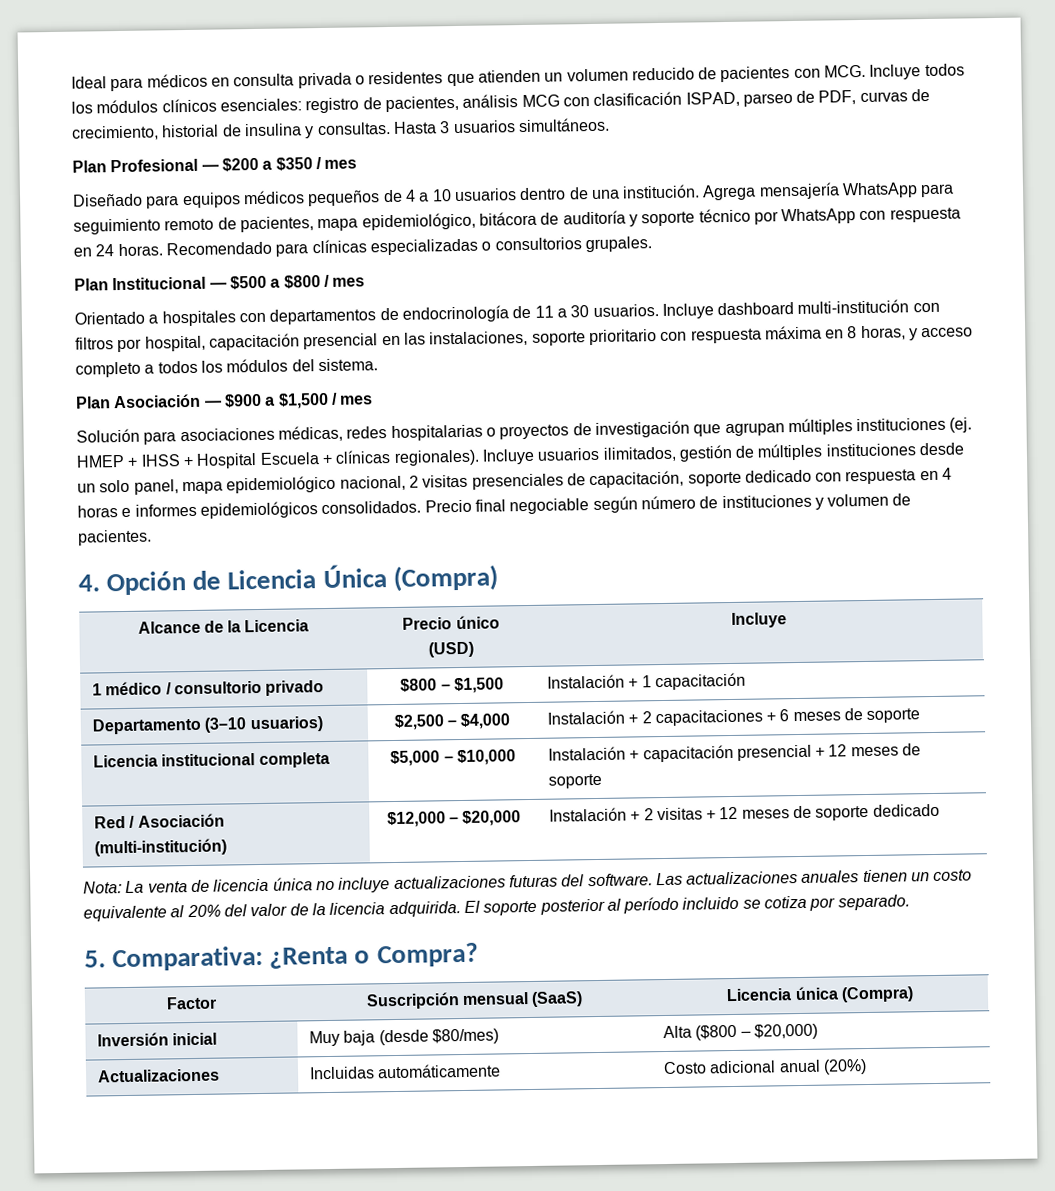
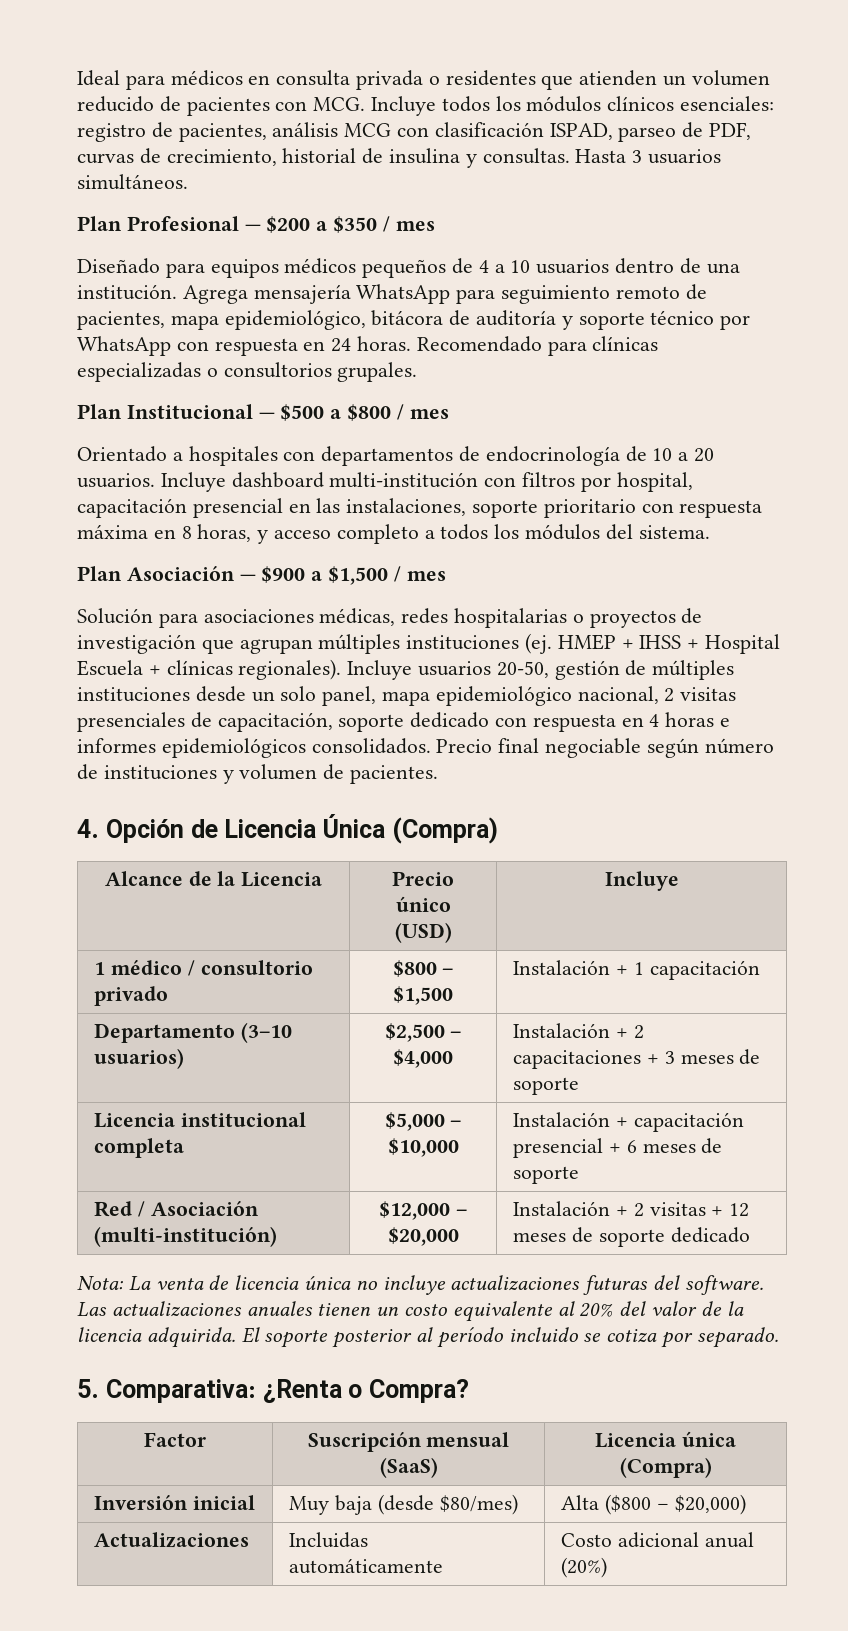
[534,305,590,318] 11 a 30 -> [652,448,715,462] 10 a 20
[602,446,677,462] ilimitados, -> [496,661,549,678] 20-50,
[779,709,790,722] 6 -> [664,1051,675,1064] 3
[828,744,848,757] 12 -> [626,1140,637,1153] 6

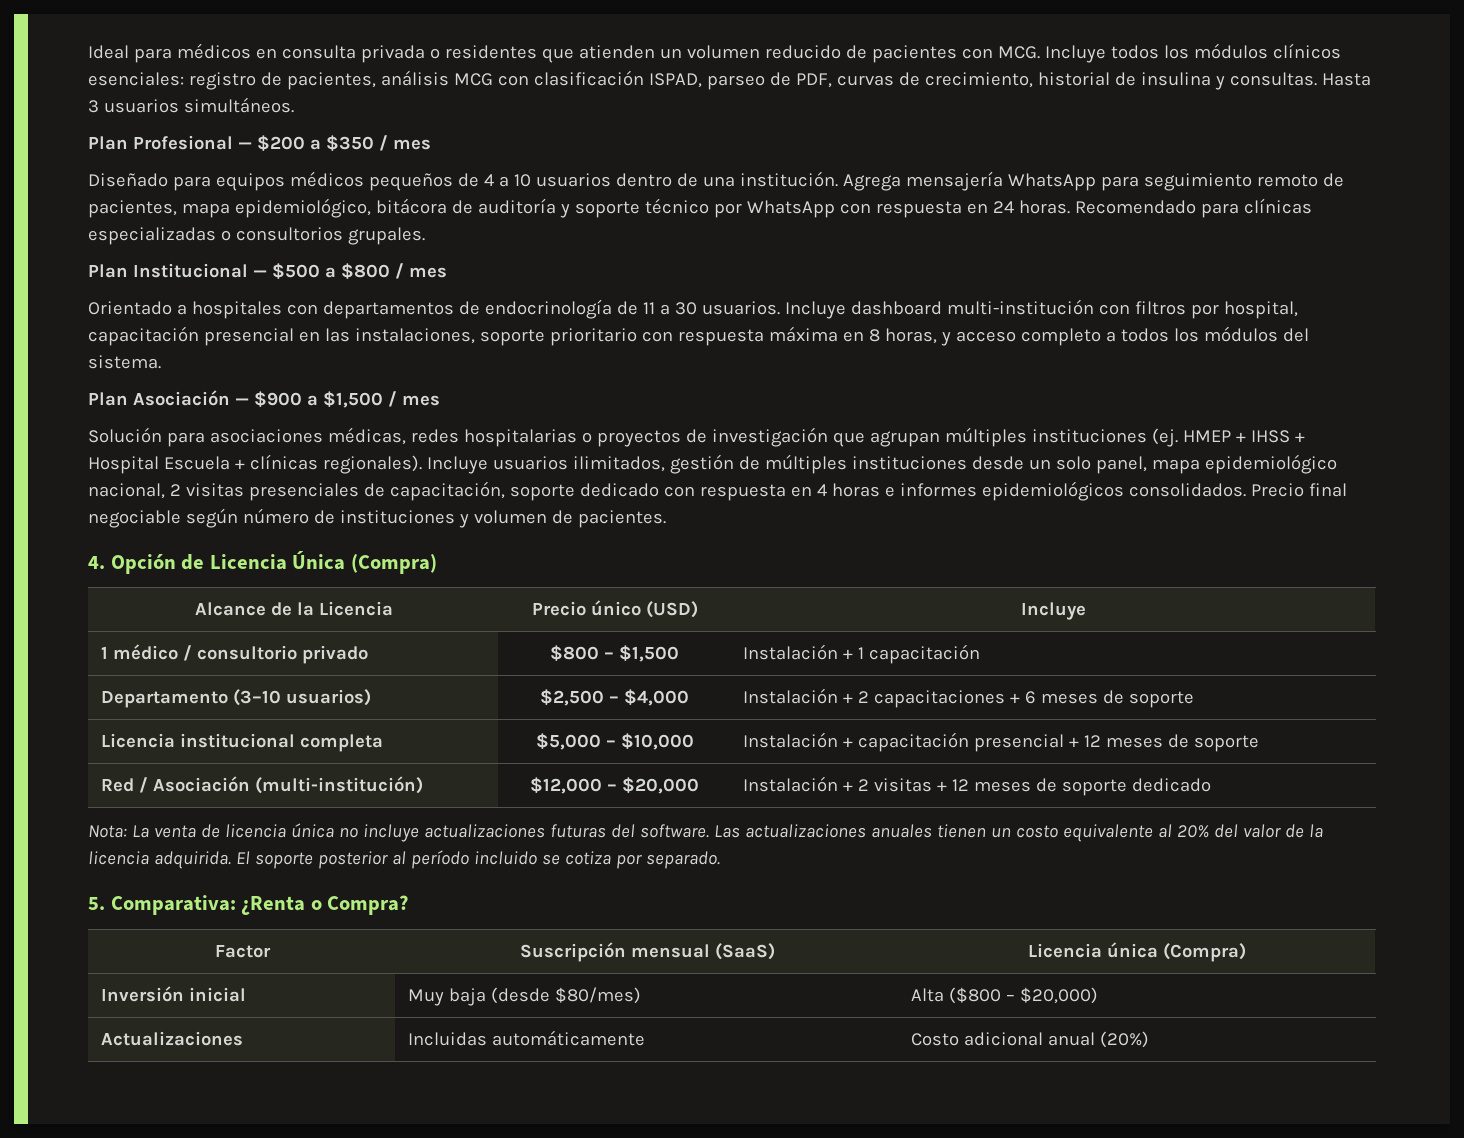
[652,448,715,462] 10 a 20 -> [642,302,697,315] 11 a 30
[496,661,549,678] 20-50, -> [572,456,665,472] ilimitados,
[664,1051,675,1064] 3 -> [1025,691,1037,704] 6
[626,1140,637,1153] 6 -> [1084,735,1102,747] 12

